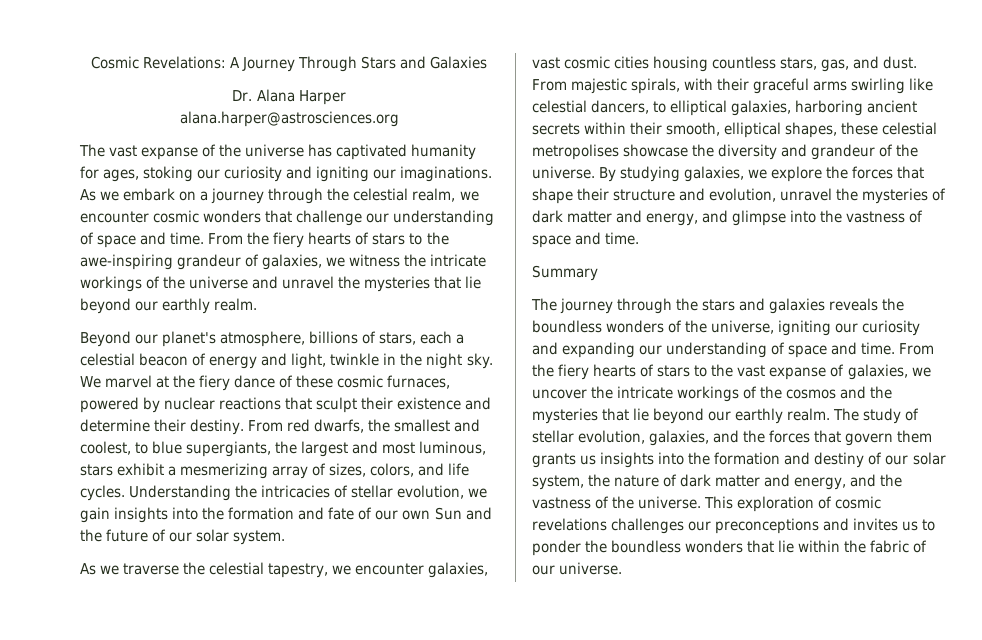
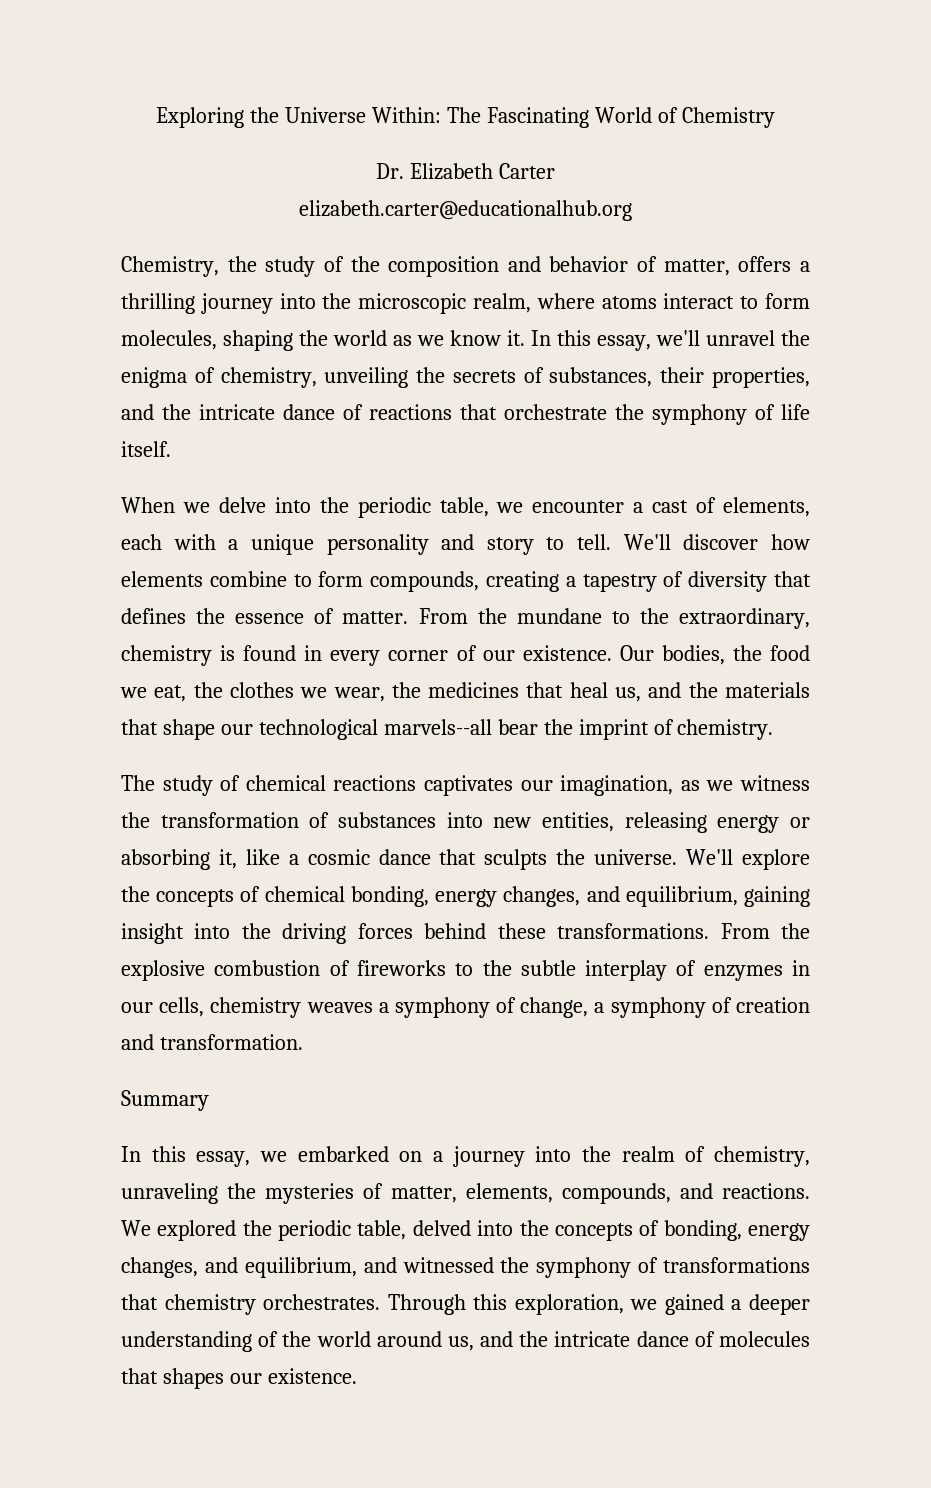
[90,56,488,72] [232,89,346,105] [179,111,399,127] [79,144,477,160] [80,166,493,182] [80,188,479,204] [80,210,495,226] [80,232,449,248] [80,254,487,270] [80,276,482,292] [80,298,258,314] [80,331,465,347] [80,353,494,369] [80,375,451,391] [80,397,492,413] [80,419,481,435] [80,441,487,457] [80,463,470,479] [80,485,488,501] [80,507,492,523] [80,529,286,545] [80,562,489,578] [532,56,918,72] [532,78,934,94] [532,100,918,116] [532,122,938,138] [532,144,919,160] [532,166,925,182] [532,188,947,204] [532,210,924,226] [532,232,640,248] [532,265,598,281] [531,298,905,314] [532,320,921,336] [532,342,935,358] [532,364,931,380] [532,386,893,402] [532,408,920,424] [532,430,933,446] [532,452,946,468] [532,474,903,490] [532,496,882,512] [532,518,936,534] [532,540,928,556] [532,562,623,575] Cosmic Revelations: A Journey Through Stars and Galaxies // Dr. Alana Harper // alana.harper@astrosciences.org // The vast expanse of the universe has captivated humanity for ages, stoking our curiosity and igniting our imaginations. As we embark on a journey through the celestial realm, we encounter cosmic wonders that challenge our understanding of space and time. From the fiery hearts of stars to the awe-inspiring grandeur of galaxies, we witness the intricate workings of the universe and unravel the mysteries that lie beyond our earthly realm. // Beyond our planet's atmosphere, billions of stars, each a celestial beacon of energy and light, twinkle in the night sky. We marvel at the fiery dance of these cosmic furnaces, powered by nuclear reactions that sculpt their existence and determine their destiny. From red dwarfs, the smallest and coolest, to blue supergiants, the largest and most luminous, stars exhibit a mesmerizing array of sizes, colors, and life cycles. Understanding the intricacies of stellar evolution, we gain insights into the formation and fate of our own Sun and the future of our solar system. // As we traverse the celestial tapestry, we encounter galaxies, vast cosmic cities housing countless stars, gas, and dust. From majestic spirals, with their graceful arms swirling like celestial dancers, to elliptical galaxies, harboring ancient secrets within their smooth, elliptical shapes, these celestial metropolises showcase the diversity and grandeur of the universe. By studying galaxies, we explore the forces that shape their structure and evolution, unravel the mysteries of dark matter and energy, and glimpse into the vastness of space and time. // Summary // The journey through the stars and galaxies reveals the boundless wonders of the universe, igniting our curiosity and expanding our understanding of space and time. From the fiery hearts of stars to the vast expanse of galaxies, we uncover the intricate workings of the cosmos and the mysteries that lie beyond our earthly realm. The study of stellar evolution, galaxies, and the forces that govern them grants us insights into the formation and destiny of our solar system, the nature of dark matter and energy, and the vastness of the universe. This exploration of cosmic revelations challenges our preconceptions and invites us to ponder the boundless wonders that lie within the fabric of our universe. -> [156,107,775,128] [376,163,555,180] [299,200,632,221] [121,256,810,277] [121,293,810,314] [121,330,810,351] [121,367,810,388] [121,404,810,425] [121,441,171,457] [121,497,810,518] [121,534,810,555] [121,571,811,592] [121,608,811,629] [121,645,811,666] [120,682,810,702] [121,719,774,740] [121,775,811,796] [121,812,810,833] [121,849,810,870] [121,886,810,907] [121,923,810,944] [121,960,810,981] [121,997,810,1018] [121,1034,303,1050] [121,1090,209,1111] [121,1146,810,1167] [121,1183,810,1204] [121,1220,811,1241] [121,1257,810,1278] [121,1294,810,1315] [121,1331,810,1352] [121,1368,357,1389] Exploring the Universe Within: The Fascinating World of Chemistry // Dr. Elizabeth Carter // elizabeth.carter@educationalhub.org // Chemistry, the study of the composition and behavior of matter, offers a thrilling journey into the microscopic realm, where atoms interact to form molecules, shaping the world as we know it. In this essay, we'll unravel the enigma of chemistry, unveiling the secrets of substances, their properties, and the intricate dance of reactions that orchestrate the symphony of life itself. // When we delve into the periodic table, we encounter a cast of elements, each with a unique personality and story to tell. We'll discover how elements combine to form compounds, creating a tapestry of diversity that defines the essence of matter. From the mundane to the extraordinary, chemistry is found in every corner of our existence. Our bodies, the food we eat, the clothes we wear, the medicines that heal us, and the materials that shape our technological marvels--all bear the imprint of chemistry. // The study of chemical reactions captivates our imagination, as we witness the transformation of substances into new entities, releasing energy or absorbing it, like a cosmic dance that sculpts the universe. We'll explore the concepts of chemical bonding, energy changes, and equilibrium, gaining insight into the driving forces behind these transformations. From the explosive combustion of fireworks to the subtle interplay of enzymes in our cells, chemistry weaves a symphony of change, a symphony of creation and transformation. // Summary // In this essay, we embarked on a journey into the realm of chemistry, unraveling the mysteries of matter, elements, compounds, and reactions. We explored the periodic table, delved into the concepts of bonding, energy changes, and equilibrium, and witnessed the symphony of transformations that chemistry orchestrates. Through this exploration, we gained a deeper understanding of the world around us, and the intricate dance of molecules that shapes our existence.

